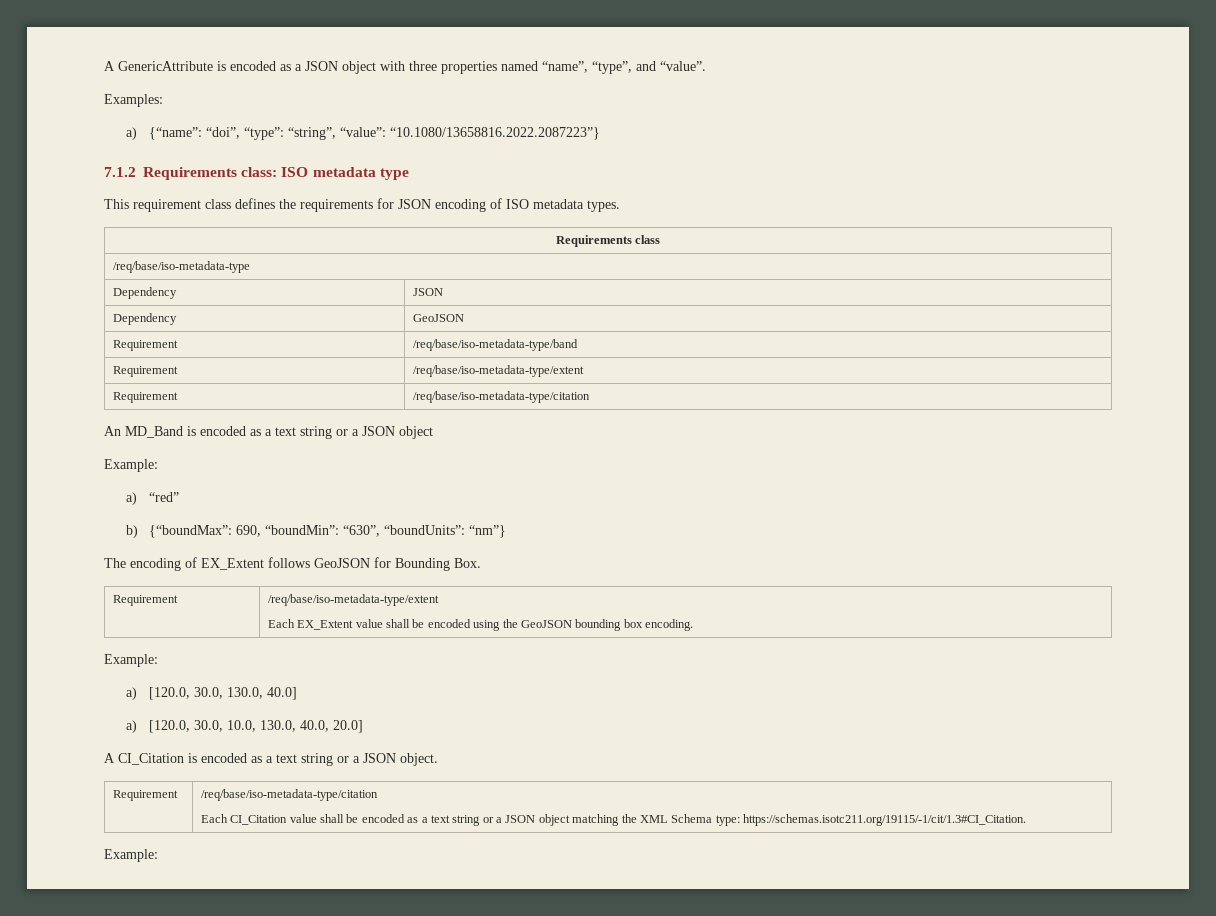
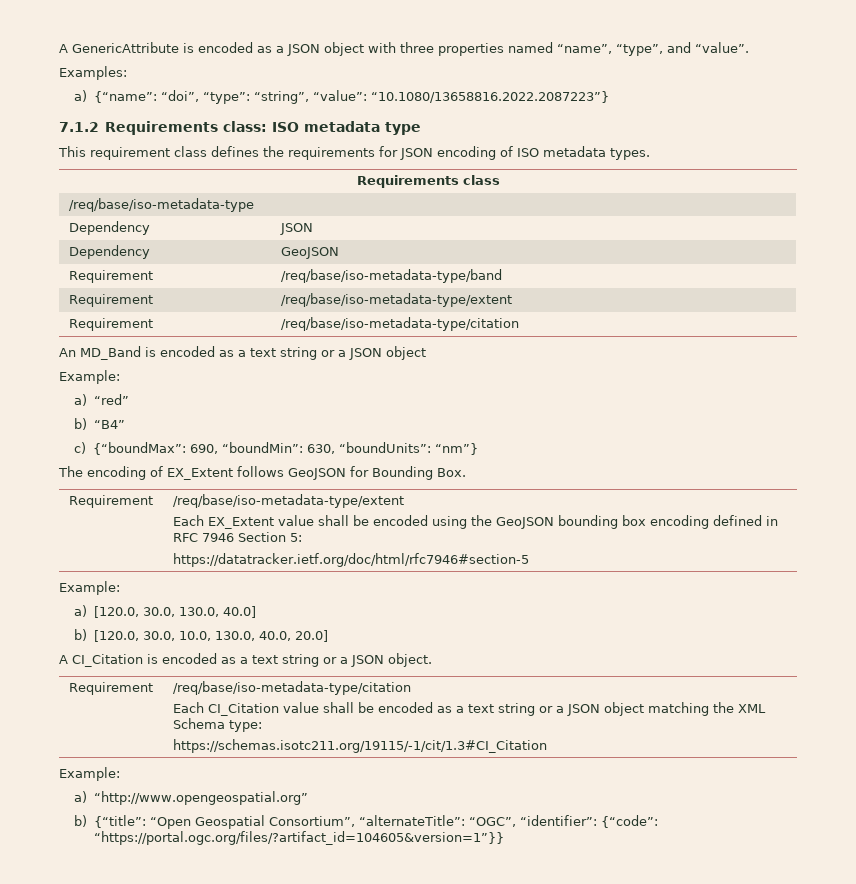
(139, 531) none -> [93,420,125,429] [74,442,87,454] “B4” // c)
[342,525,380,537] “630”, -> [306,444,335,454] 630,
[645,619,694,631] encoding. -> [649,515,778,529] [172,532,302,542] [172,553,529,567] encoding defined in RFC 7946 Section 5: // https://datatracker.ietf.org/doc/html/rfc7946#section-5
[126,720,138,733] a) -> [74,629,88,641] b)
[743,814,1027,826] [104,849,158,862] https://schemas.isotc211.org/19115/-1/cit/1.3#CI_Citation. // Example: -> [172,739,547,753] [59,767,120,781] [74,791,308,805] [74,815,658,829] [93,831,504,845] // https://schemas.isotc211.org/19115/-1/cit/1.3#CI_Citation // Example: // a) “http://www.opengeospatial.org” // b) {“title”: “Open Geospatial Consortium”, “alternateTitle”: “OGC”, “identifier”: {“code”: “https://portal.ogc.org/files/?artifact_id=104605&version=1”}}

